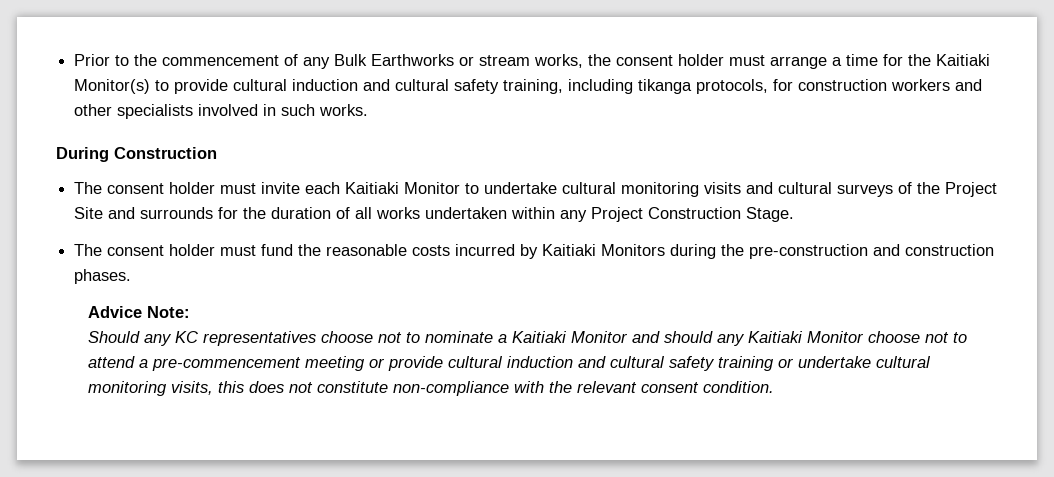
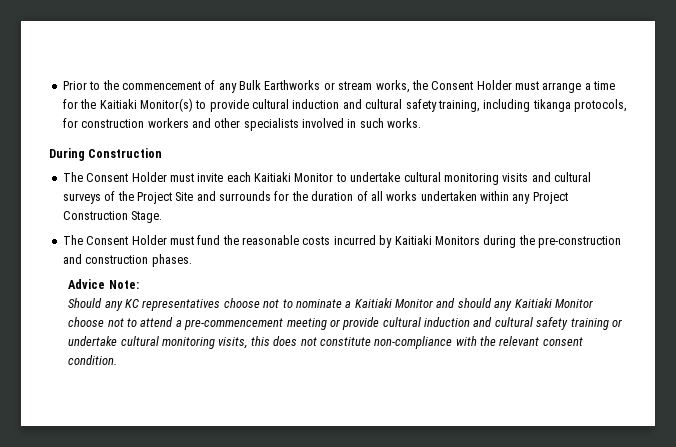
[616,54,725,66] consent holder -> [431,80,512,90] Consent Holder
[107,182,216,194] consent holder -> [86,172,167,182] Consent Holder
[107,244,216,256] consent holder -> [86,235,167,245] Consent Holder

